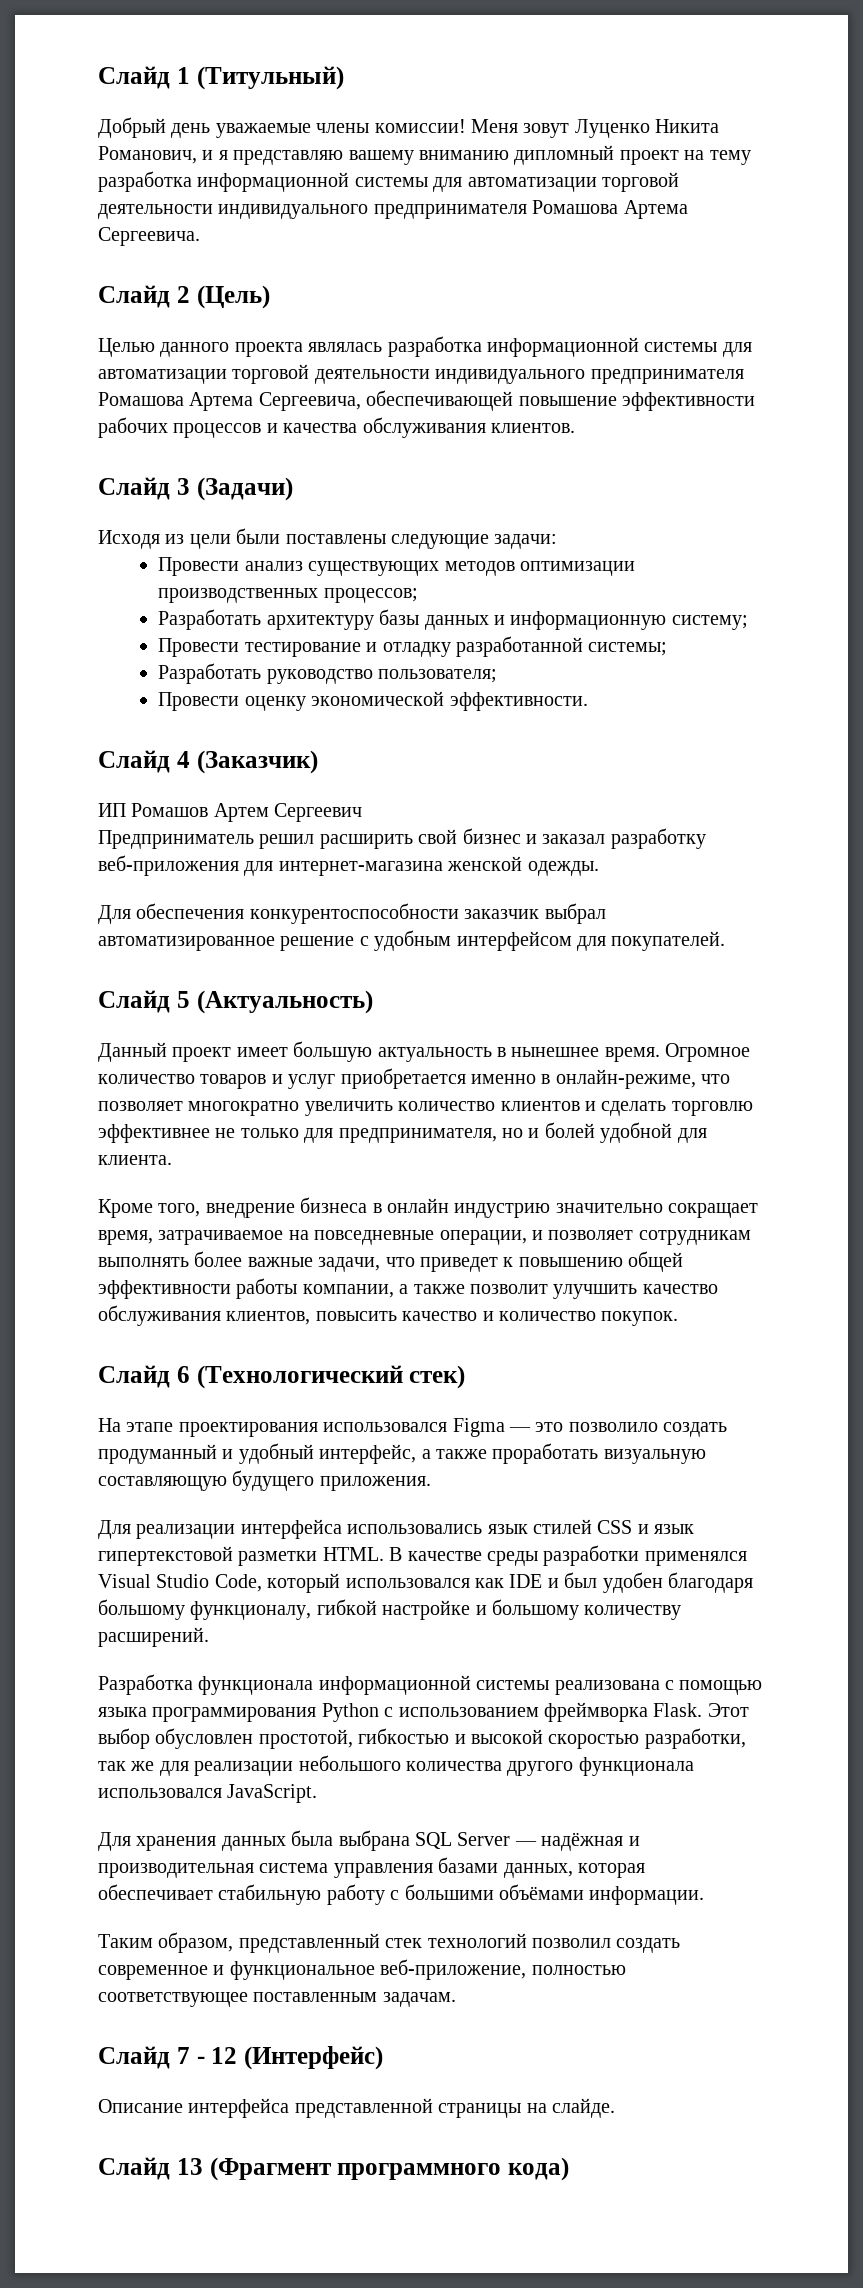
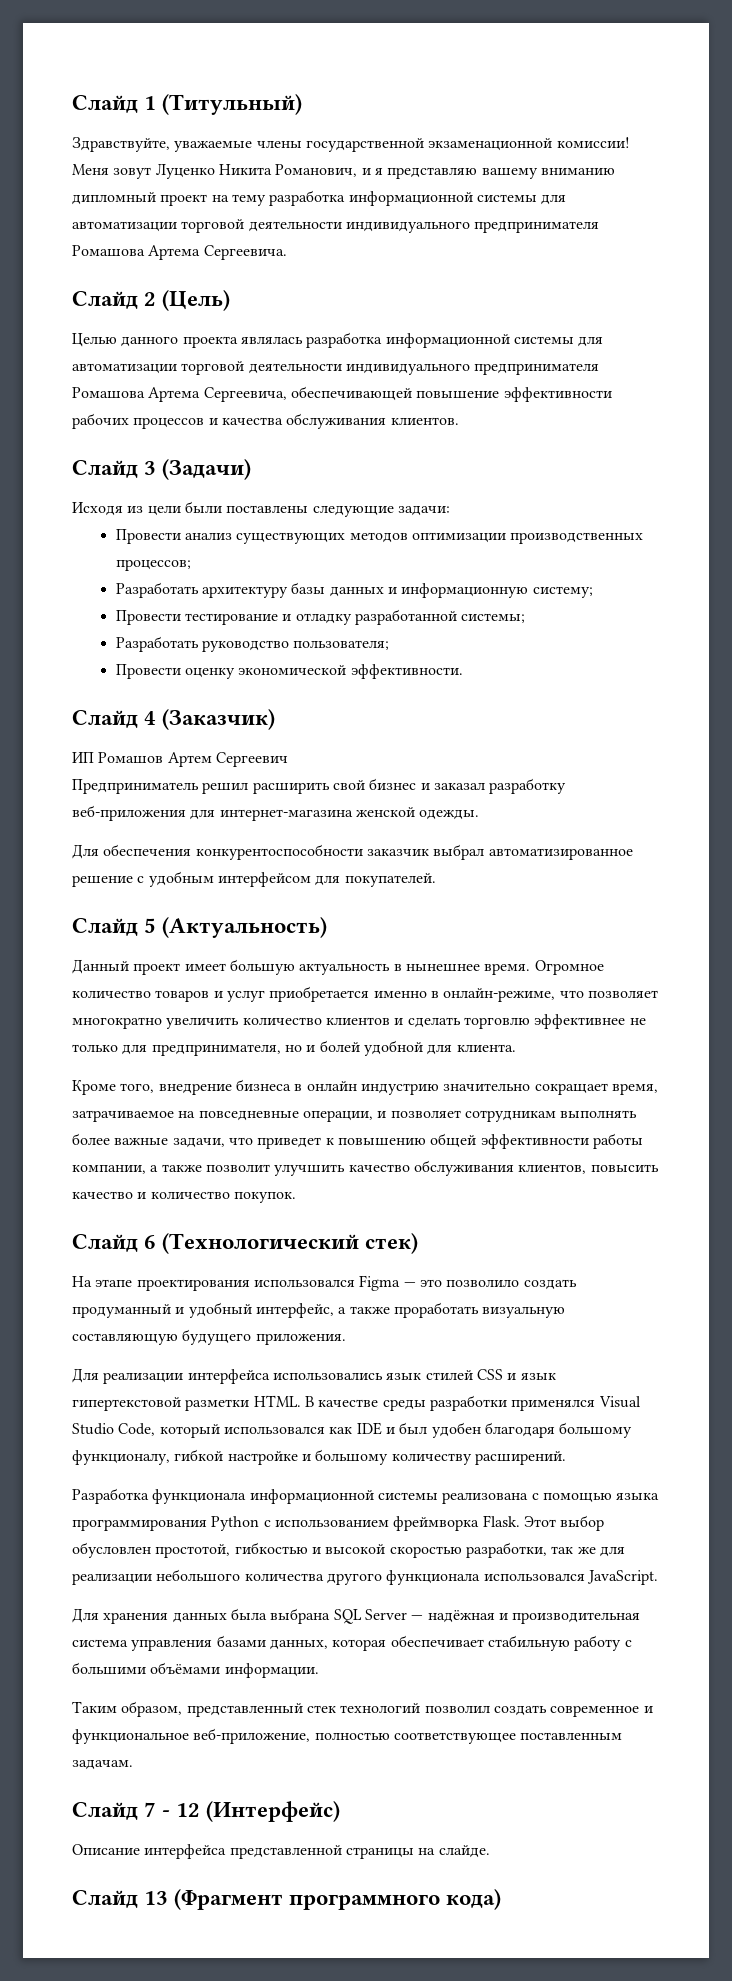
[98,117,370,138] Добрый день уважаемые члены -> [72,137,553,152] Здравствуйте, уважаемые члены государственной экзаменационной

